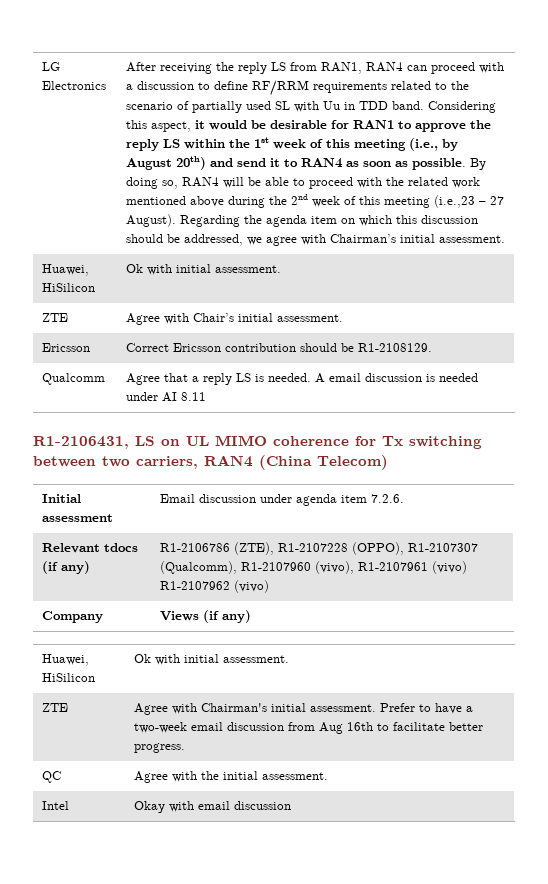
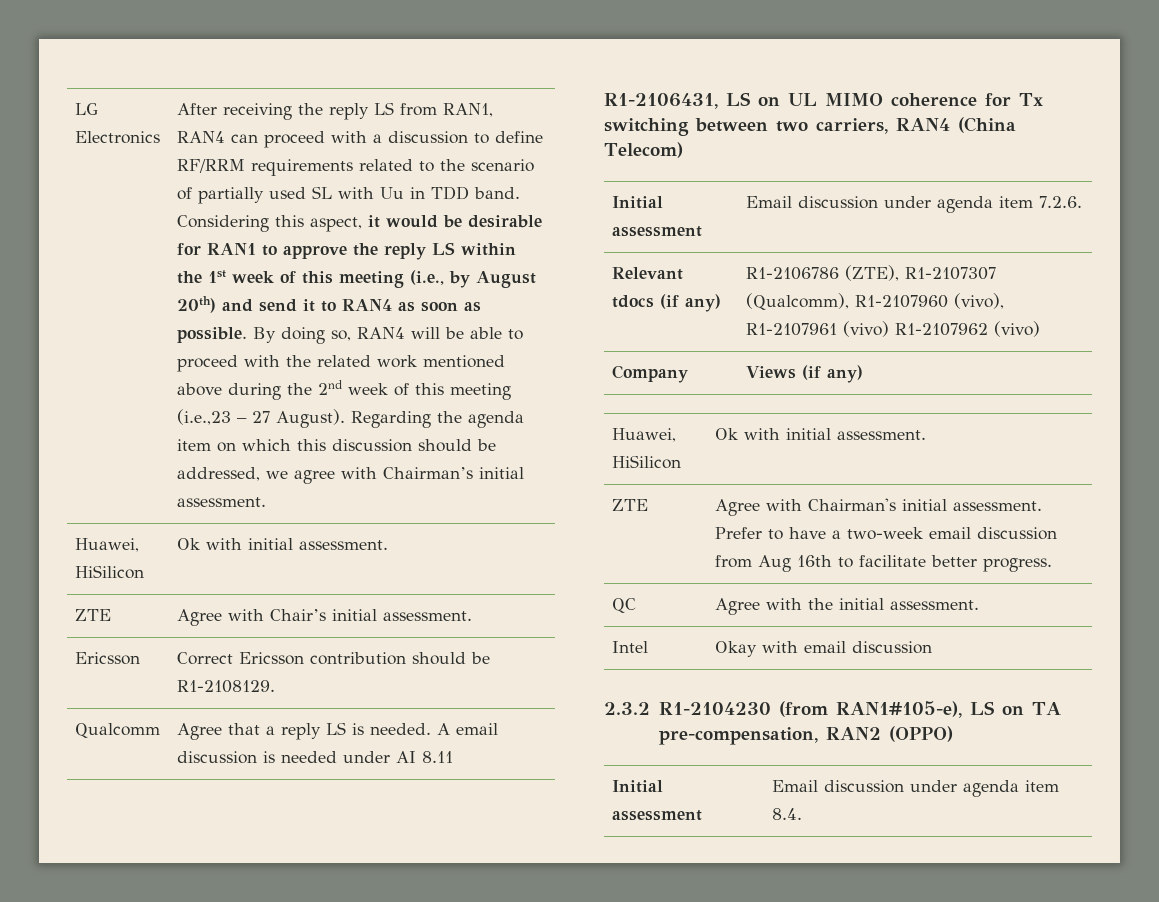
[278,542,405,555] R1-2107228 (OPPO), -> (900, 273) none
(292, 805) none -> [604,701,1061,718] [658,726,953,745] [612,780,664,793] [612,810,703,821] [772,780,1060,797] [772,808,803,820] // 2.3.2 R1-2104230 (from RAN1#105-e), LS on TA pre-compensation, RAN2 (OPPO) // Initial assessment | Email discussion under agenda item 8.4.

